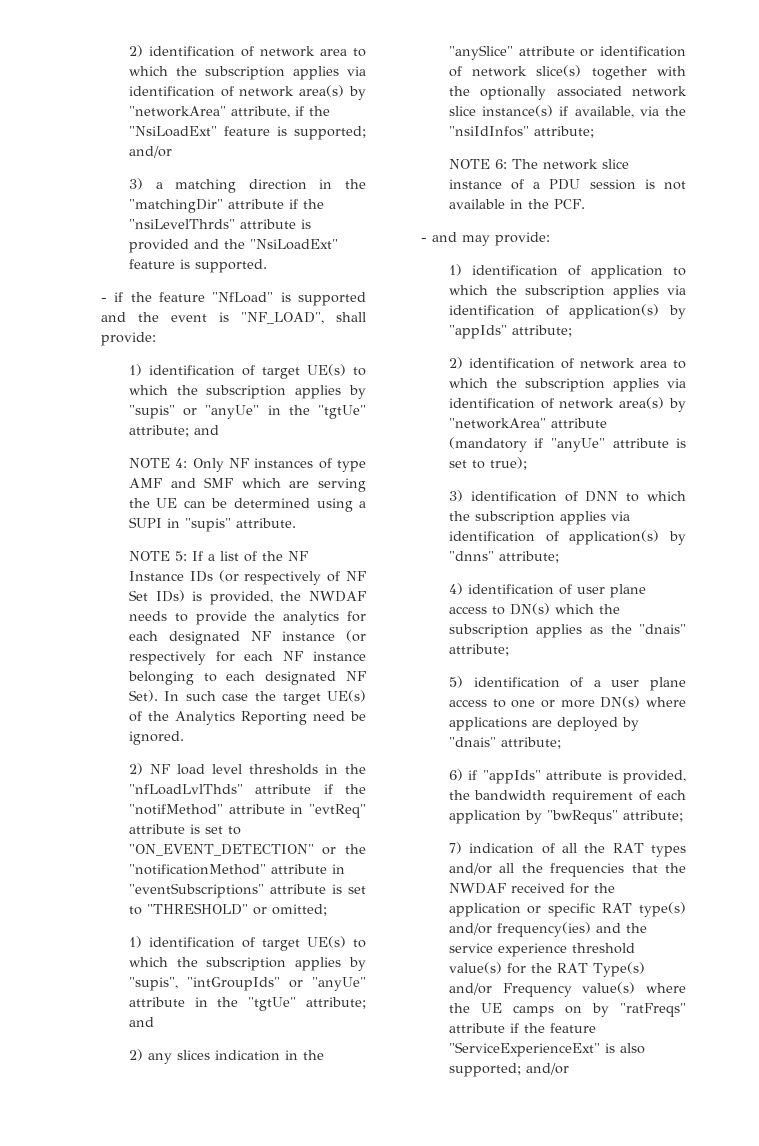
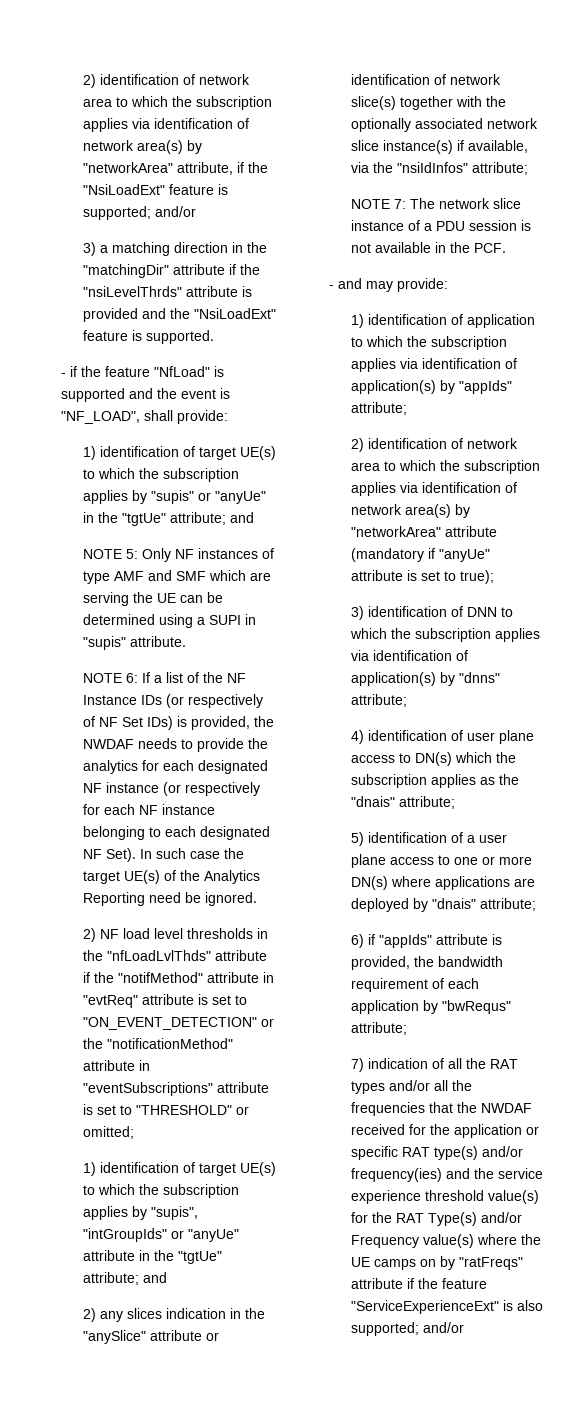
[175,458,188,468] 4: -> [126,549,139,559] 5:
[174,551,187,561] 5: -> [126,673,139,683] 6:
[494,159,507,169] 6: -> [394,199,407,209] 7:

